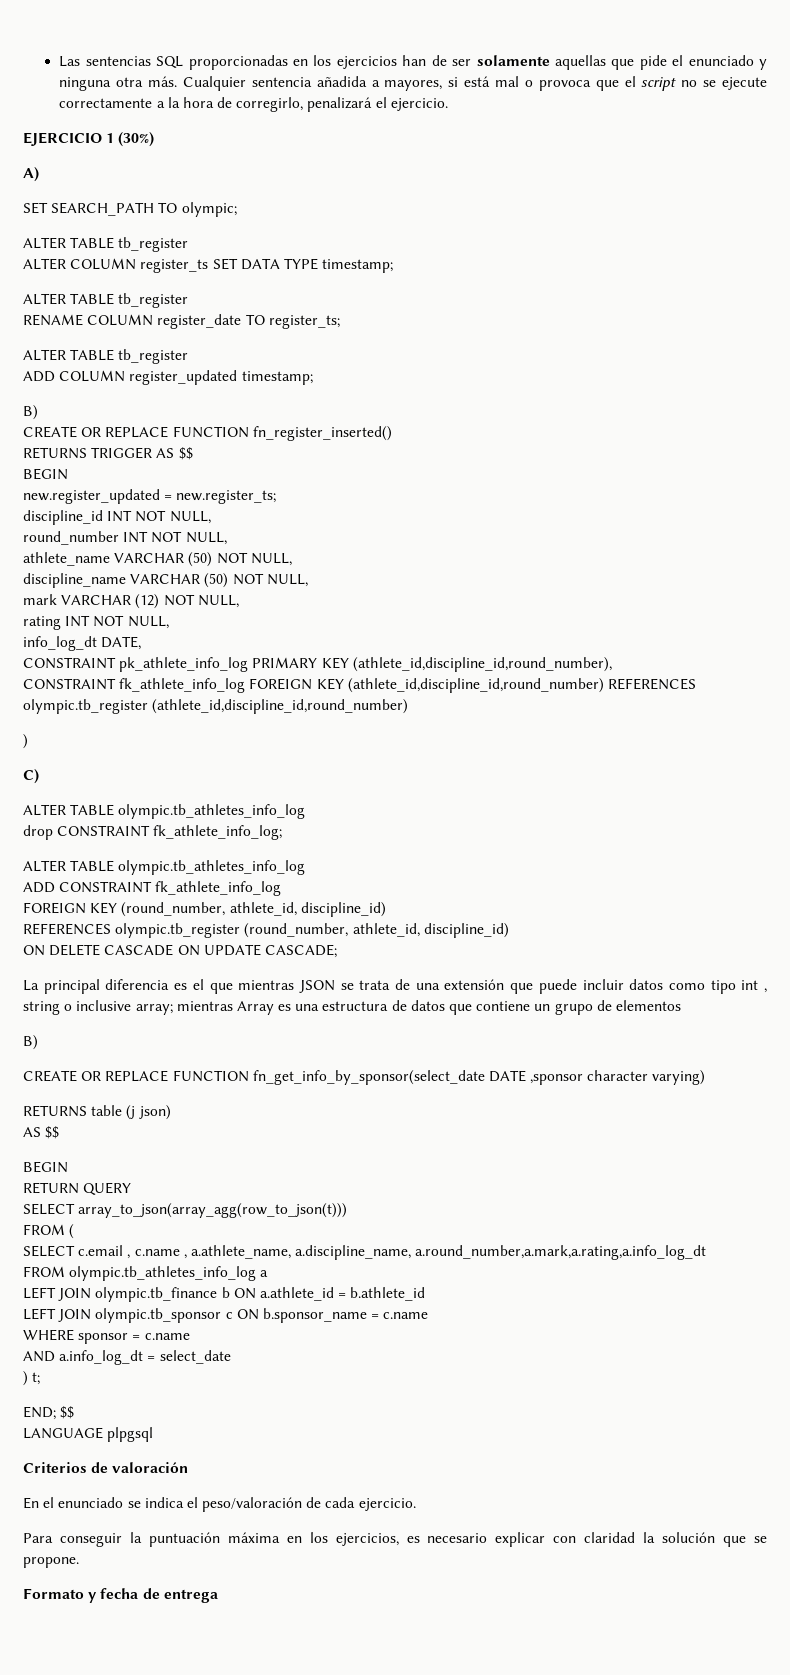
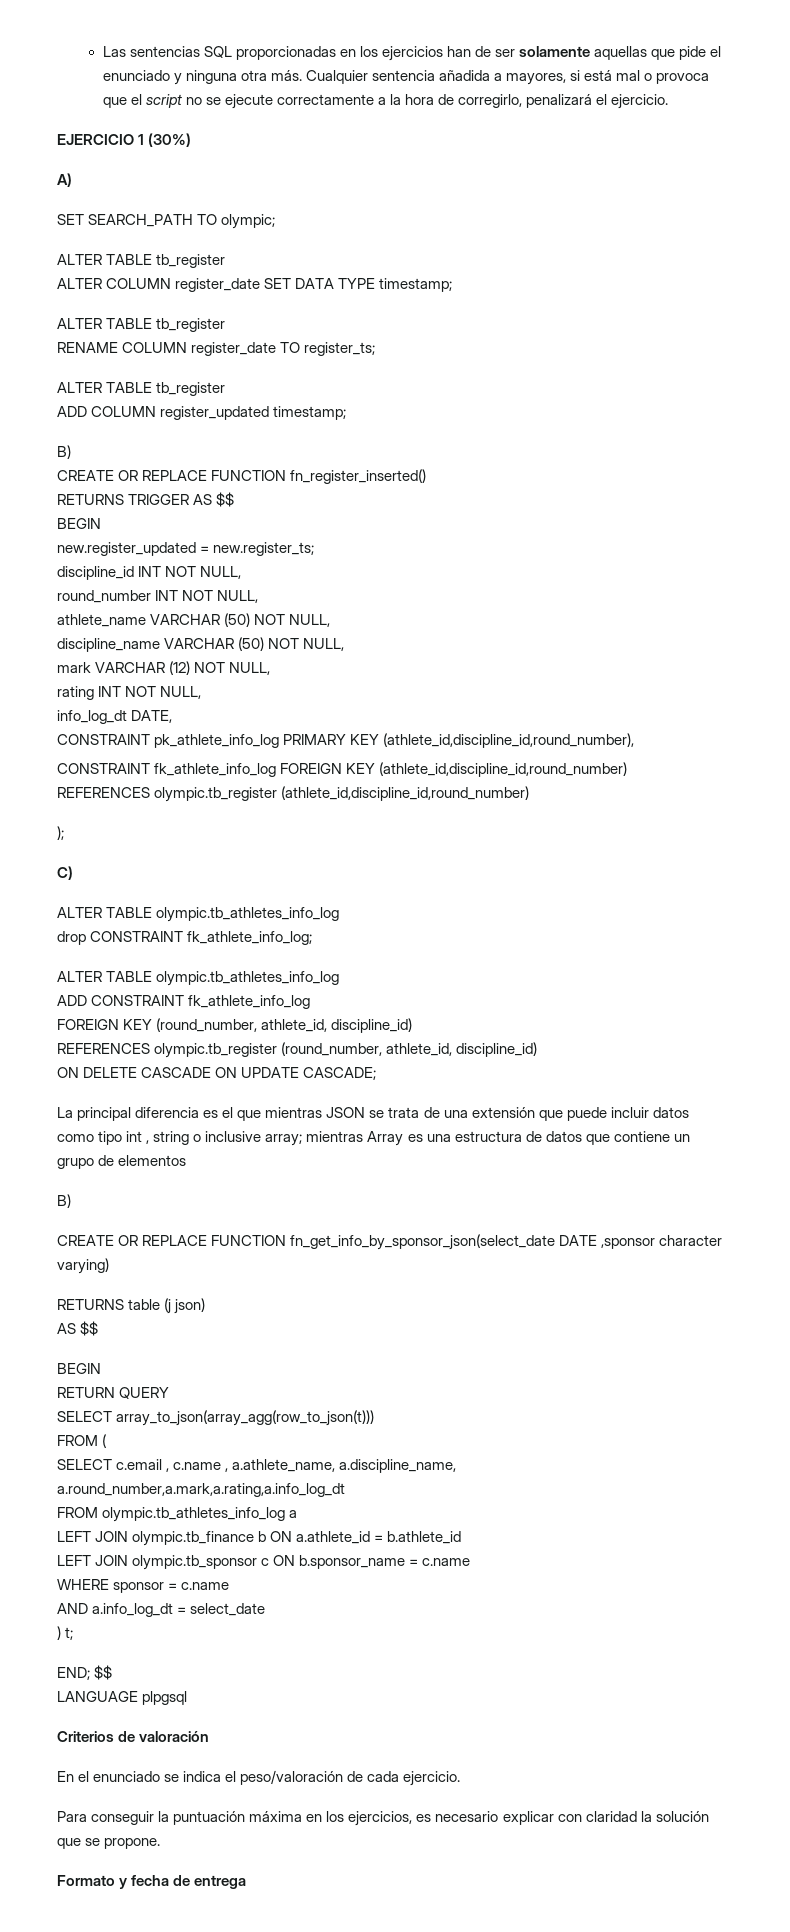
[140,259,209,273] register_ts -> [175,278,261,292] register_date
[23,734,28,749] ) -> [57,826,64,840] );
[252,1070,485,1085] fn_get_info_by_sponsor(select_date -> [290,1234,556,1250] fn_get_info_by_sponsor_json(select_date

